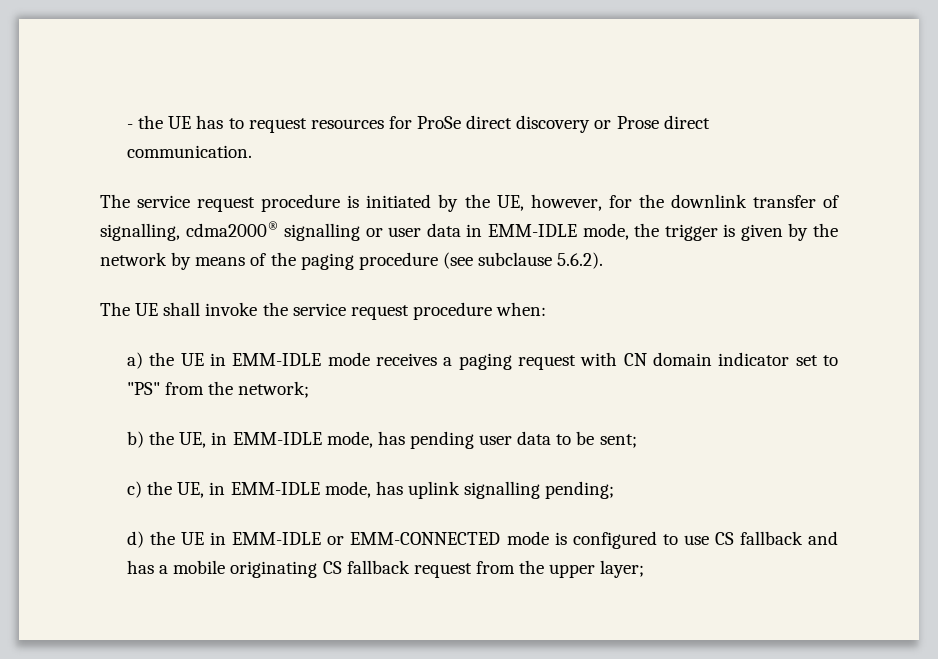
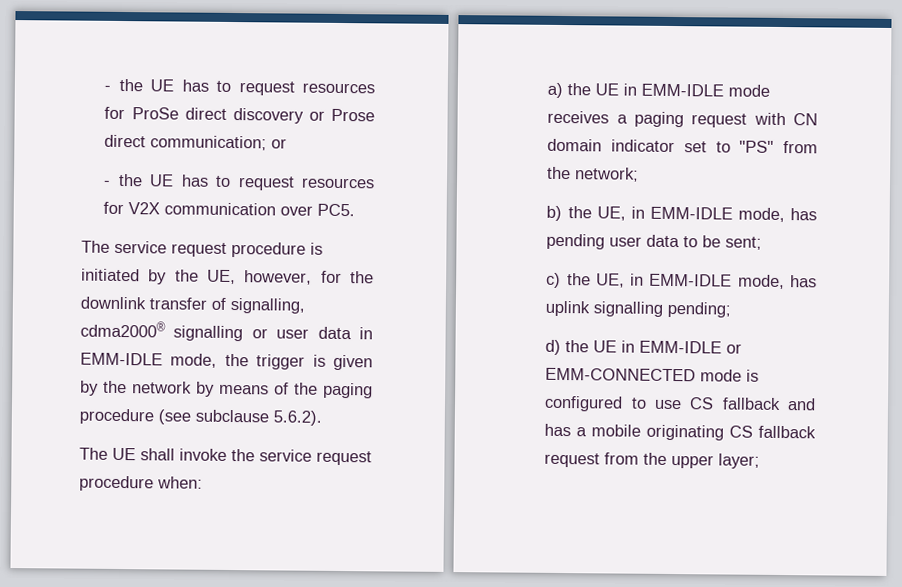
[127,145,253,158] communication. -> [150,135,288,151] [103,173,375,191] [103,201,356,217] communication; or // - the UE has to request resources for V2X communication over PC5.

